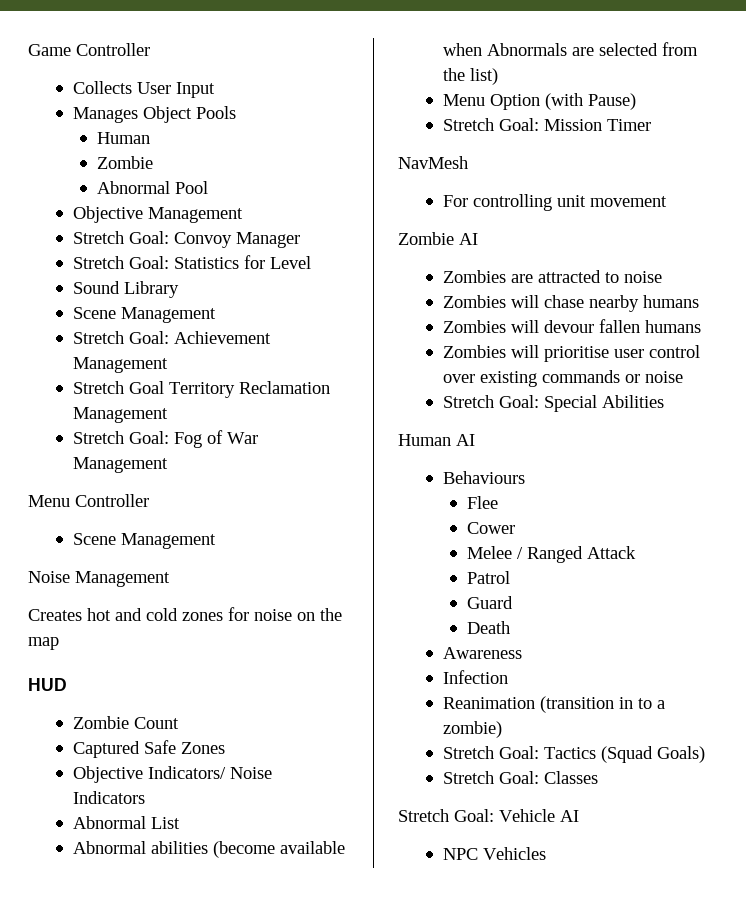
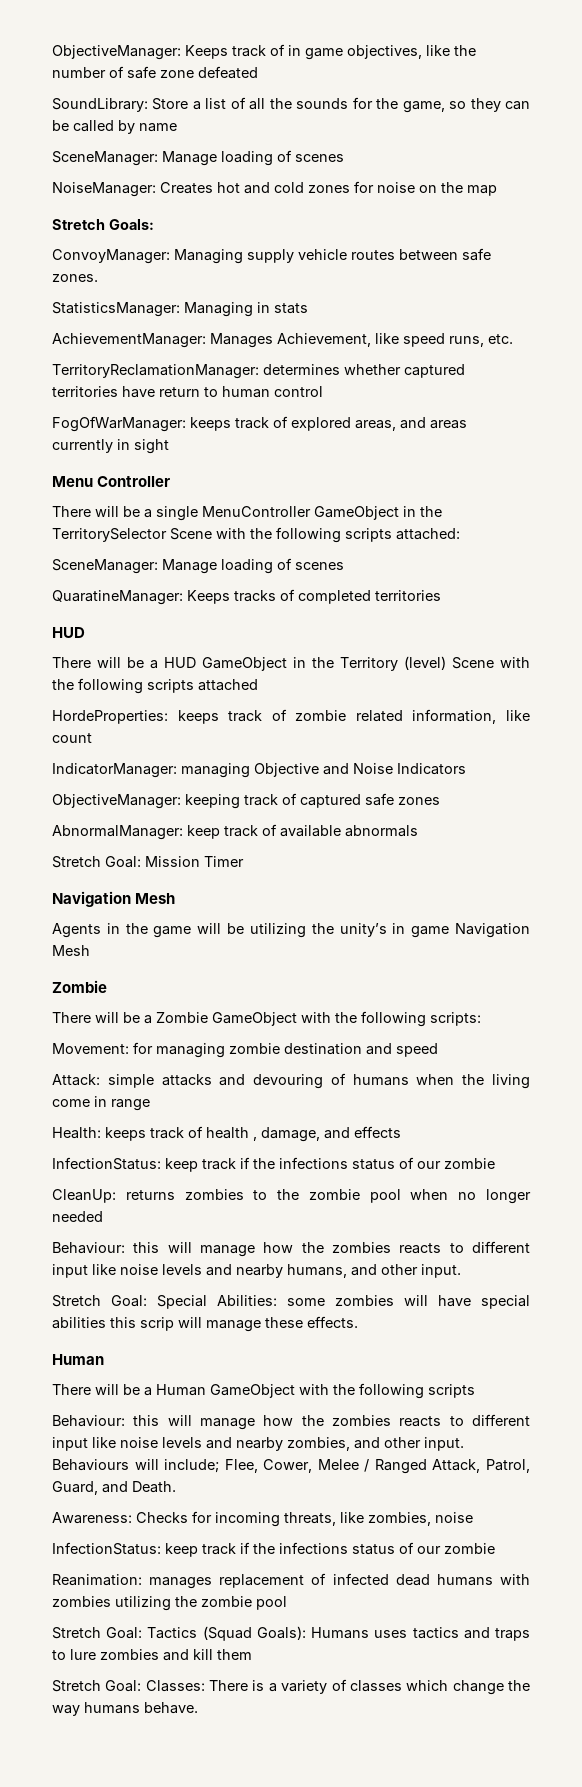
[28,43,150,56] [72,81,215,98] [72,106,236,123] [96,132,150,144] [96,156,153,169] [96,181,208,194] [72,206,243,223] [72,231,300,248] [72,255,311,269] [72,281,179,298] [72,307,216,323] [72,331,271,344] [72,357,168,373] [72,381,330,398] [72,407,168,423] [72,430,258,448] [72,457,168,473] [28,494,149,507] [72,533,216,549] [28,571,170,587] Game Controller // Collects User Input // Manages Object Pools // Human // Zombie // Abnormal Pool // Objective Management // Stretch Goal: Convoy Manager // Stretch Goal: Statistics for Level // Sound Library // Scene Management // Stretch Goal: Achievement Management // Stretch Goal Territory Reclamation Management // Stretch Goal: Fog of War Management // Menu Controller // Scene Management // Noise Management // -> [52,44,476,60] [52,66,258,79] [52,97,530,113] [52,120,177,134] [52,150,344,166] [52,182,156,197] ObjectiveManager: Keeps track of in game objectives, like the number of safe zone defeated // SoundLibrary: Store a list of all the sounds for the game, so they can be called by name // SceneManager: Manage loading of scenes // NoiseManager:
[28,678,67,691] [72,716,179,729] [72,740,225,758] [72,766,272,783] [72,791,145,804] [72,816,180,829] [72,841,345,858] [442,42,698,56] [442,68,498,85] [442,93,636,110] [442,118,651,131] [398,156,468,169] [442,194,667,211] [398,232,478,245] [442,270,662,283] [442,295,699,312] [442,319,701,333] [442,345,700,362] [442,370,683,387] [442,395,664,412] [398,434,475,446] [442,471,525,484] [466,496,498,509] [466,522,515,534] [466,546,636,563] [466,571,510,584] [466,596,513,609] [466,621,510,634] [442,647,522,659] [442,670,508,684] [442,696,665,713] [442,721,502,738] [442,746,705,763] [442,771,598,784] [398,809,579,822] [442,847,546,860] HUD // Zombie Count // Captured Safe Zones // Objective Indicators/ Noise Indicators // Abnormal List // Abnormal abilities (become available when Abnormals are selected from the list) // Menu Option (with Pause) // Stretch Goal: Mission Timer // NavMesh // For controlling unit movement // Zombie AI // Zombies are attracted to noise // Zombies will chase nearby humans // Zombies will devour fallen humans // Zombies will prioritise user control over existing commands or noise // Stretch Goal: Special Abilities // Human AI // Behaviours // Flee // Cower // Melee / Ranged Attack // Patrol // Guard // Death // Awareness // Infection // Reanimation (transition in to a zombie) // Stretch Goal: Tactics (Squad Goals) // Stretch Goal: Classes // Stretch Goal: Vehicle AI // NPC Vehicles -> [52,219,154,230] [52,248,491,264] [52,274,98,282] [52,302,308,317] [52,333,513,348] [52,364,465,379] [52,386,323,398] [52,416,467,432] [52,439,169,454] [52,476,171,487] [52,506,442,521] [52,527,460,543] [52,558,344,574] [52,589,441,605] [52,627,85,638] [52,656,530,671] [52,678,258,694] [52,709,530,724] [52,733,92,743] [52,763,466,778] [52,793,440,809] [52,824,418,840] [52,856,244,868] [52,891,176,907] [52,923,530,938] [52,945,90,956] [52,980,107,993] [52,1011,481,1027] [52,1042,438,1058] [52,1073,530,1089] [52,1096,150,1111] [52,1126,401,1142] [52,1157,495,1172] [52,1189,531,1204] [52,1211,103,1222] [52,1241,530,1257] [52,1264,461,1278] [52,1295,530,1309] [52,1316,358,1332] [52,1354,104,1365] [52,1383,475,1399] [52,1414,530,1430] [52,1437,464,1451] [52,1459,530,1474] [52,1481,176,1495] [52,1511,473,1527] [52,1542,495,1557] [52,1573,531,1589] [52,1596,287,1611] [52,1626,530,1641] [52,1649,252,1661] [52,1679,531,1695] [52,1702,198,1716] Stretch Goals: // ConvoyManager: Managing supply vehicle routes between safe zones. // StatisticsManager: Managing in stats // AchievementManager: Manages Achievement, like speed runs, etc. // TerritoryReclamationManager: determines whether captured territories have return to human control // FogOfWarManager: keeps track of explored areas, and areas currently in sight // Menu Controller // There will be a single MenuController GameObject in the TerritorySelector Scene with the following scripts attached: // SceneManager: Manage loading of scenes // QuaratineManager: Keeps tracks of completed territories // HUD // There will be a HUD GameObject in the Territory (level) Scene with the following scripts attached // HordeProperties: keeps track of zombie related information, like count // IndicatorManager: managing Objective and Noise Indicators // ObjectiveManager: keeping track of captured safe zones // AbnormalManager: keep track of available abnormals // Stretch Goal: Mission Timer // Navigation Mesh // Agents in the game will be utilizing the unity’s in game Navigation Mesh // Zombie // There will be a Zombie GameObject with the following scripts: // Movement: for managing zombie destination and speed // Attack: simple attacks and devouring of humans when the living come in range // Health: keeps track of health , damage, and effects // InfectionStatus: keep track if the infections status of our zombie // CleanUp: returns zombies to the zombie pool when no longer needed // Behaviour: this will manage how the zombies reacts to different input like noise levels and nearby humans, and other input. // Stretch Goal: Special Abilities: some zombies will have special abilities this scrip will manage these effects. // Human // There will be a Human GameObject with the following scripts // Behaviour: this will manage how the zombies reacts to different input like noise levels and nearby zombies, and other input. Behaviours will include; Flee, Cower, Melee / Ranged Attack, Patrol, Guard, and Death. // Awareness: Checks for incoming threats, like zombies, noise // InfectionStatus: keep track if the infections status of our zombie // Reanimation: manages replacement of infected dead humans with zombies utilizing the zombie pool // Stretch Goal: Tactics (Squad Goals): Humans uses tactics and traps to lure zombies and kill them // Stretch Goal: Classes: There is a variety of classes which change the way humans behave.

